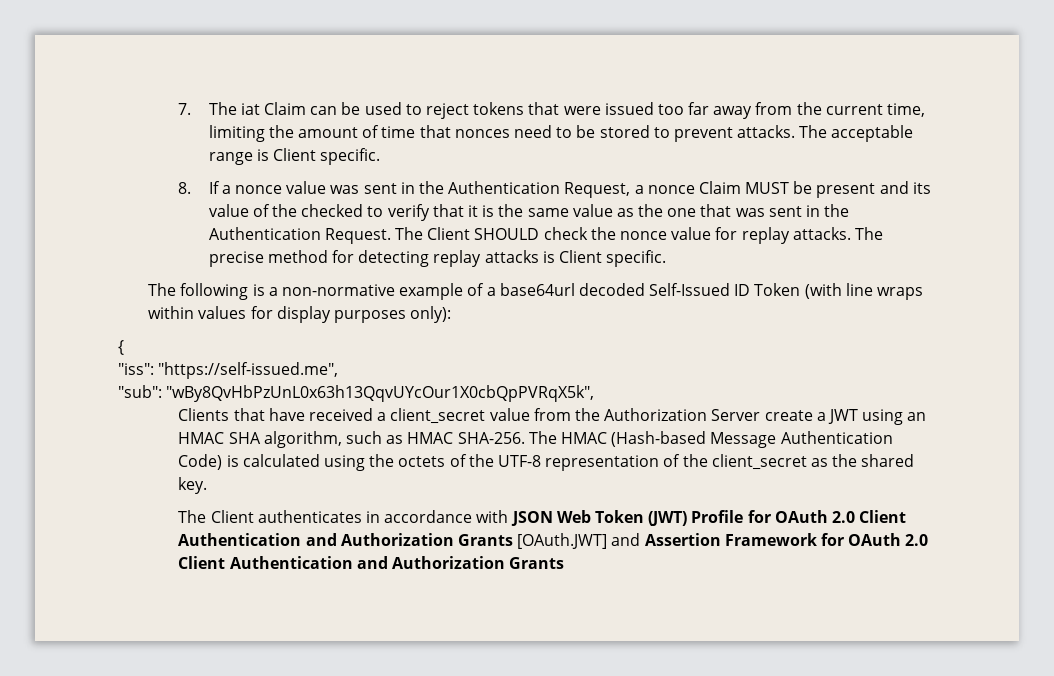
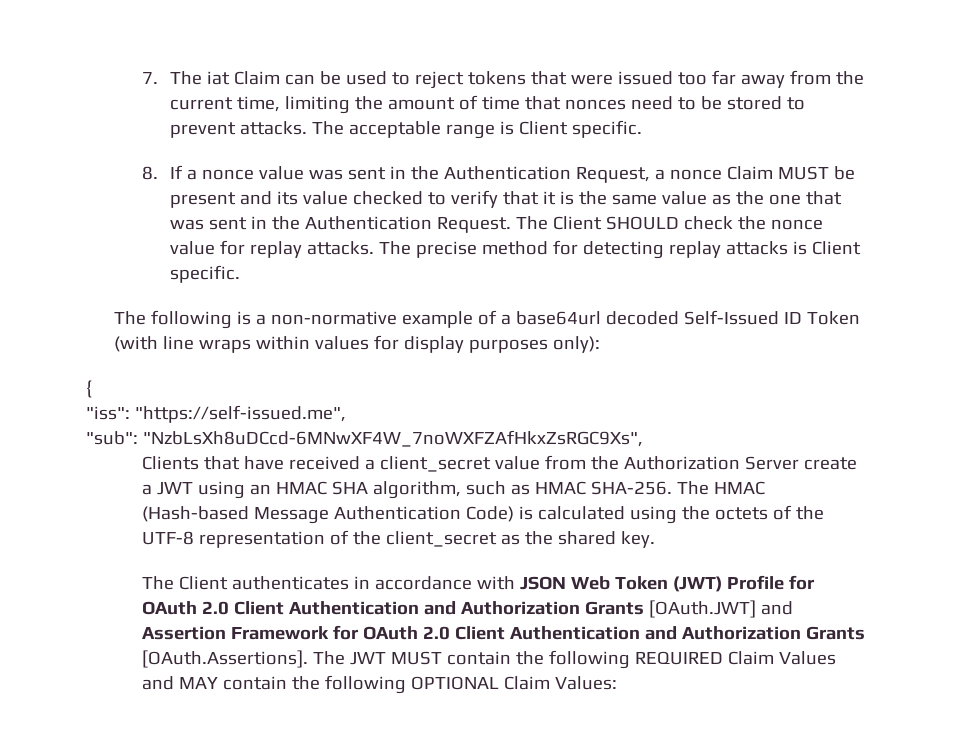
[252,204,298,217] of the -> (349, 198) none
[166,385,595,402] "wBy8QvHbPzUnL0x63h13QqvUYcOur1X0cbQpPVRqX5k", -> [142,430,643,447] "NzbLsXh8uDCcd-6MNwXF4W_7noWXFZAfHkxZsRGC9Xs",
(565, 563) none -> [142,650,837,669] [142,675,618,694] [OAuth.Assertions]. The JWT MUST contain the following REQUIRED Claim Values and MAY contain the following OPTIONAL Claim Values:

